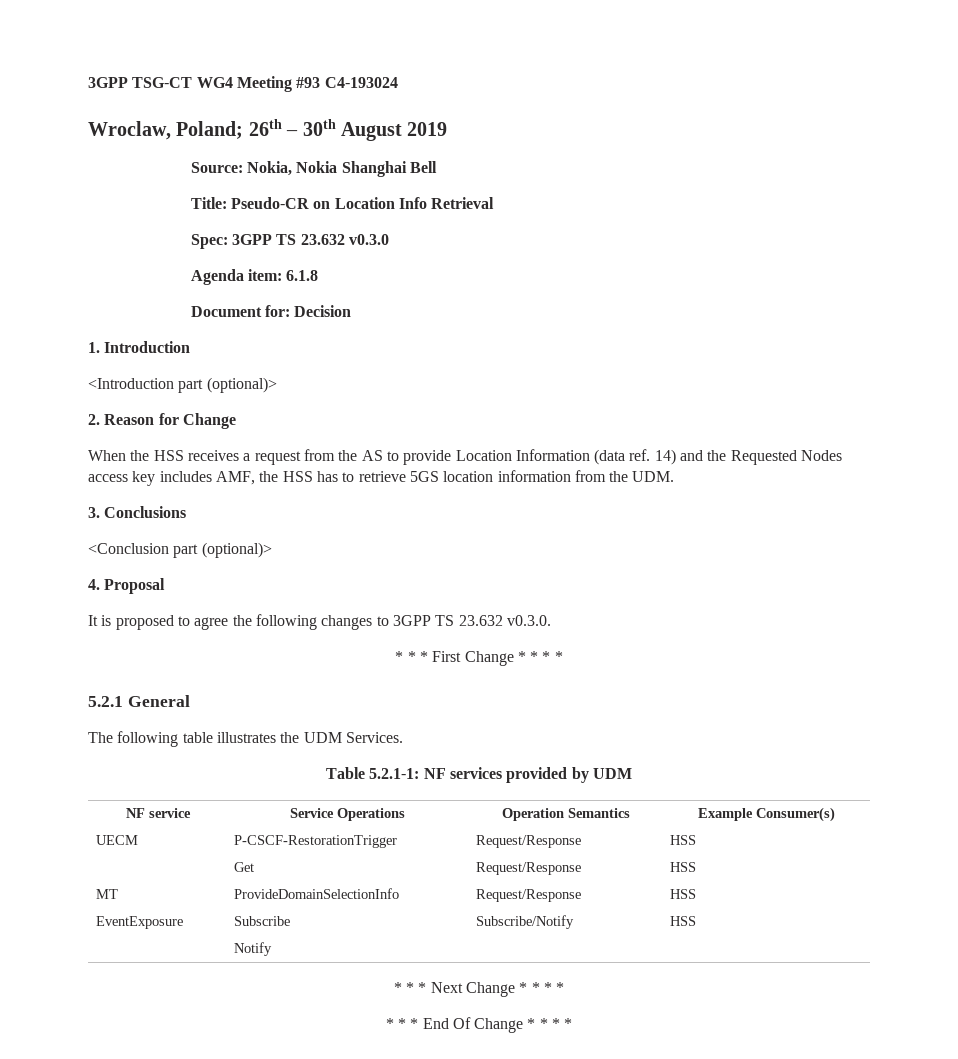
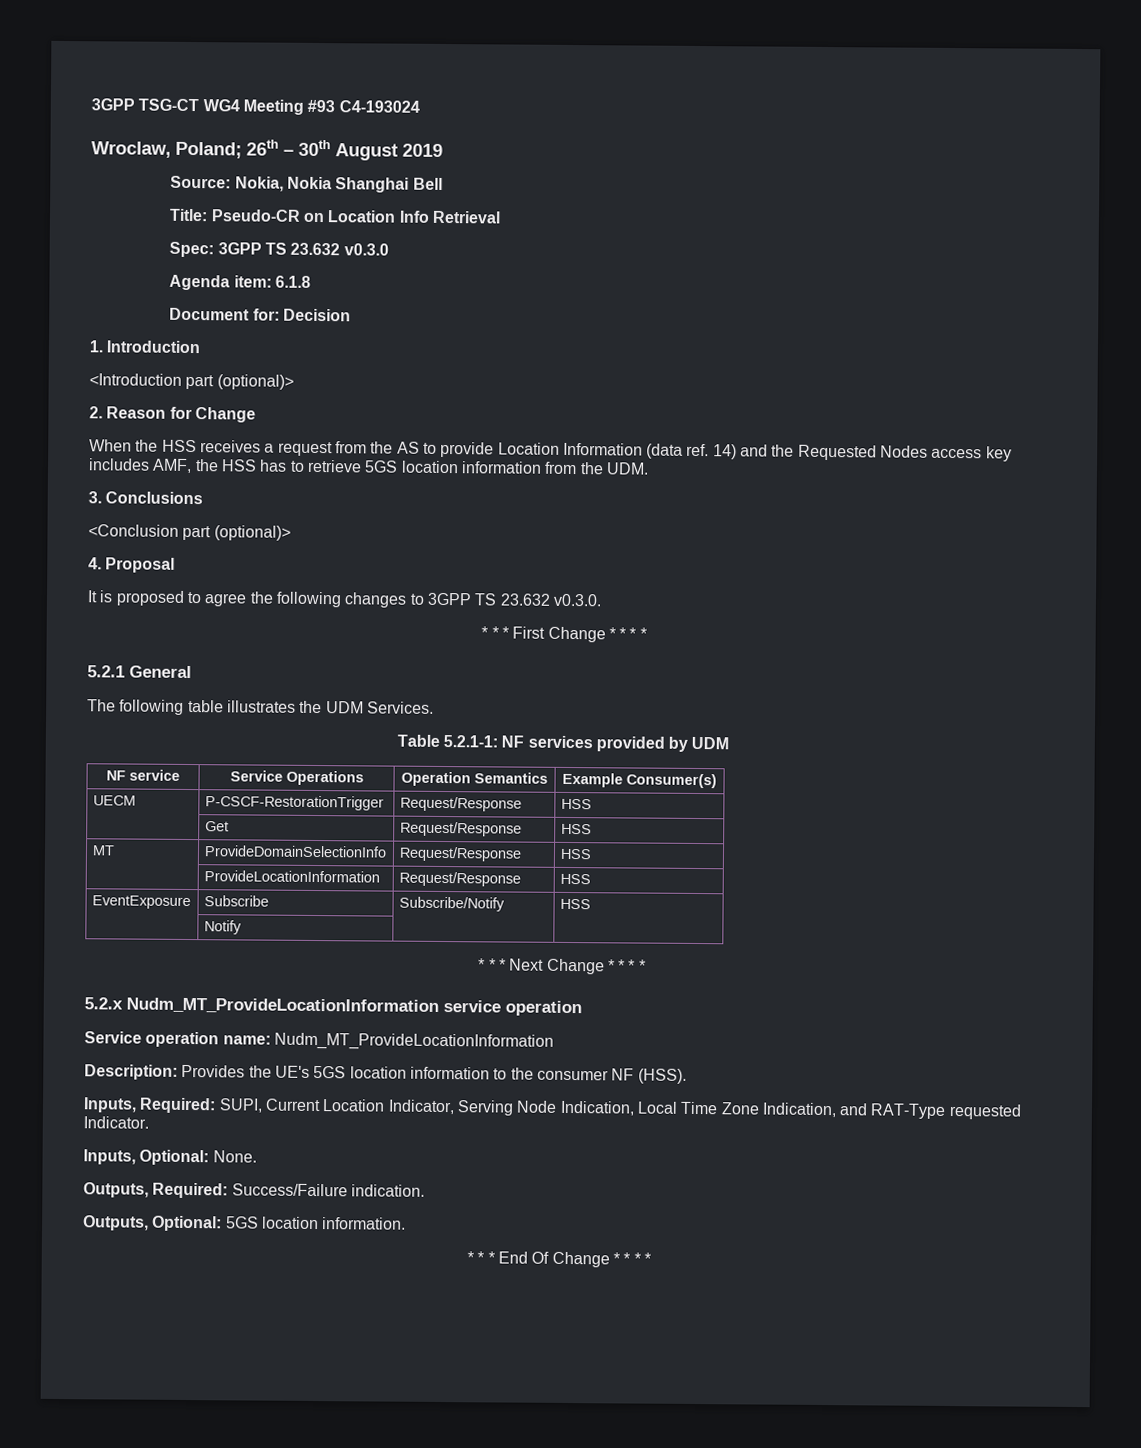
(697, 894) none -> [203,870,380,883] [398,871,521,887] [559,873,591,885] // | ProvideLocationInformation | Request/Response | HSS
(565, 987) none -> [84,997,582,1017] [84,1031,554,1051] [84,1064,687,1084] [83,1097,1022,1120] [83,1116,149,1129] [83,1149,257,1166] [83,1182,425,1199] [83,1215,407,1232] // 5.2.x Nudm_MT_ProvideLocationInformation service operation // Service operation name: Nudm_MT_ProvideLocationInformation // Description: Provides the UE's 5GS location information to the consumer NF (HSS). // Inputs, Required: SUPI, Current Location Indicator, Serving Node Indication, Local Time Zone Indication, and RAT-Type requested Indicator. // Inputs, Optional: None. // Outputs, Required: Success/Failure indication. // Outputs, Optional: 5GS location information.

